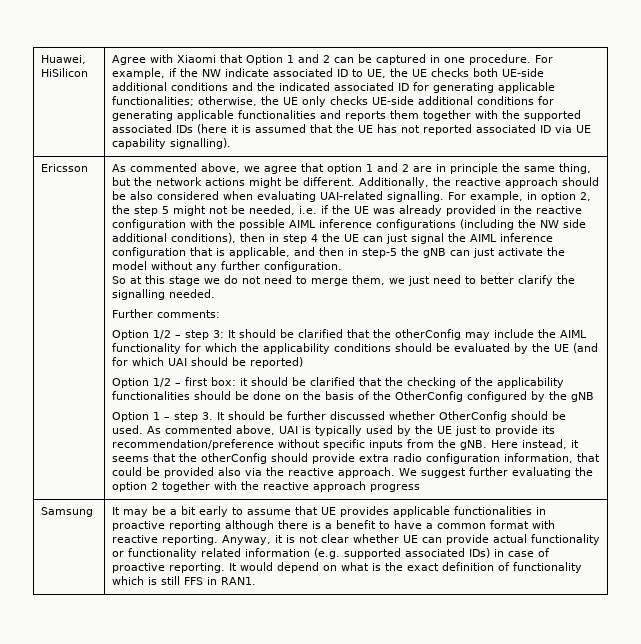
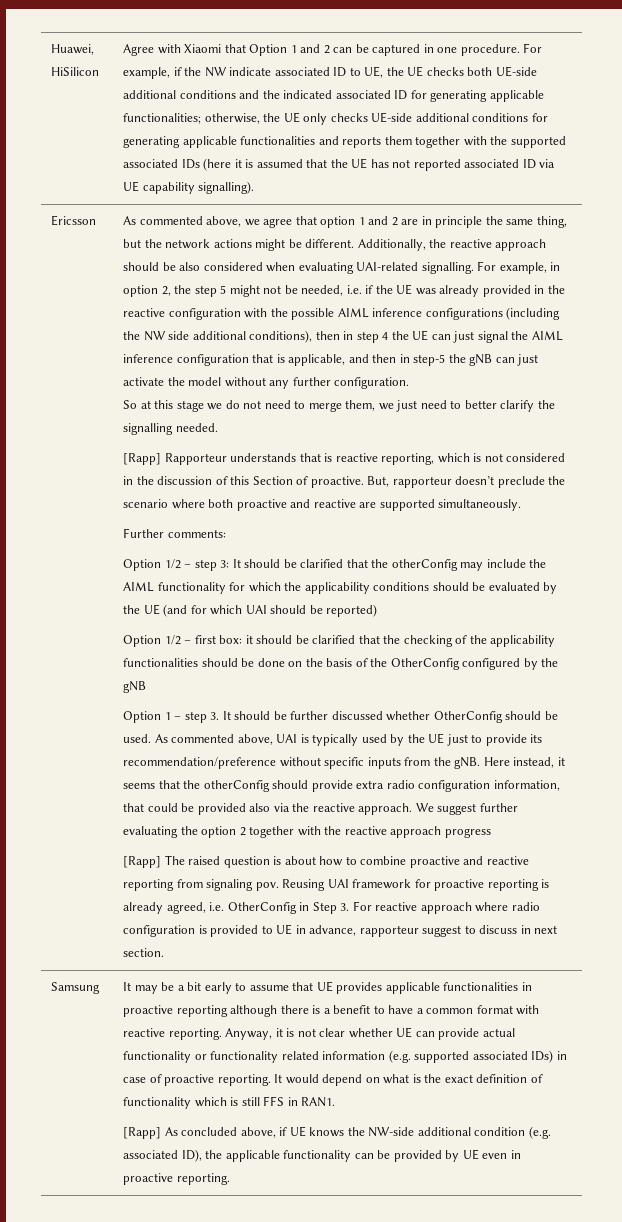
(215, 293) none -> [123,453,566,465] [123,476,566,488] [123,499,522,511] // [Rapp] Rapporteur understands that is reactive reporting, which is not considered in the discussion of this Section of proactive. But, rapporteur doesn’t preclude the scenario where both proactive and reactive are supported simultaneously.
(420, 488) none -> [123,855,529,868] [123,879,550,891] [123,901,540,914] [123,924,558,937] [123,948,165,957] // [Rapp] The raised question is about how to combine proactive and reactive reporting from signaling pov. Reusing UAI framework for proactive reporting is already agreed, i.e. OtherConfig in Step 3. For reactive approach where radio configuration is provided to UE in advance, rapporteur suggest to discuss in next section.
(256, 581) none -> [123,1126,551,1139] [123,1149,521,1162] [123,1173,230,1185] // [Rapp] As concluded above, if UE knows the NW-side additional condition (e.g. associated ID), the applicable functionality can be provided by UE even in proactive reporting.

